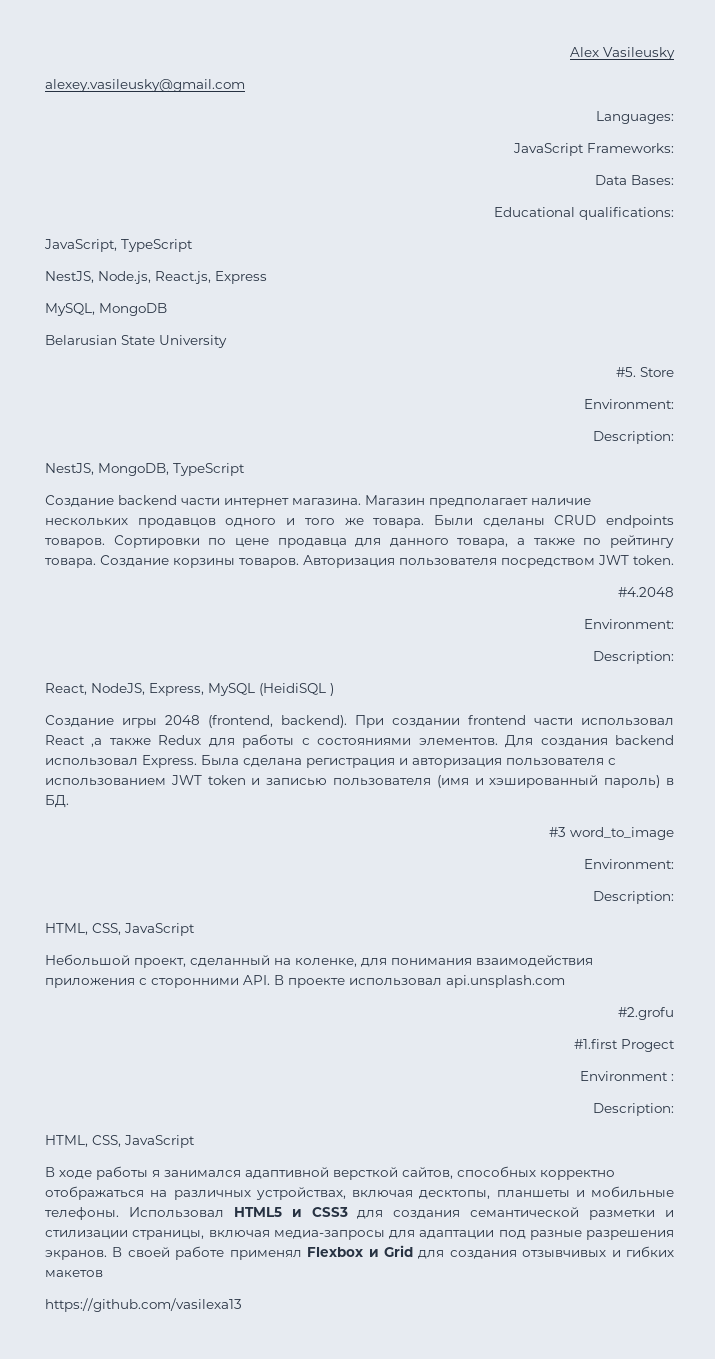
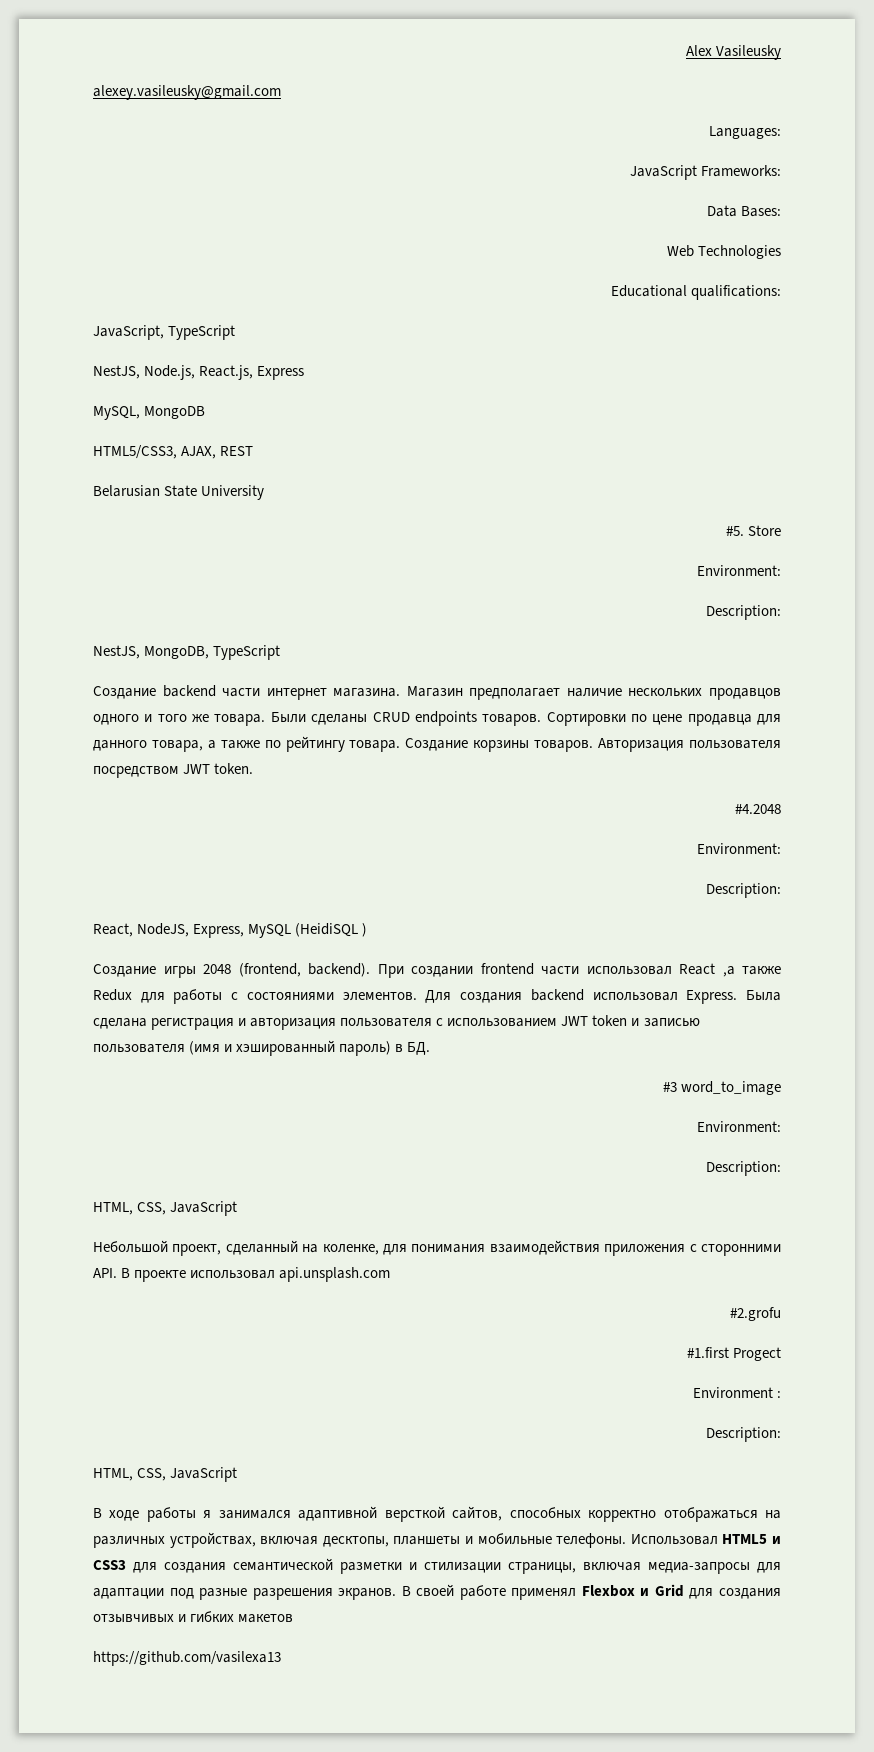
(674, 180) none -> [666,245,781,259] // Web Technologies
(167, 309) none -> [93,445,254,459] // HTML5/CSS3, AJAX, REST

